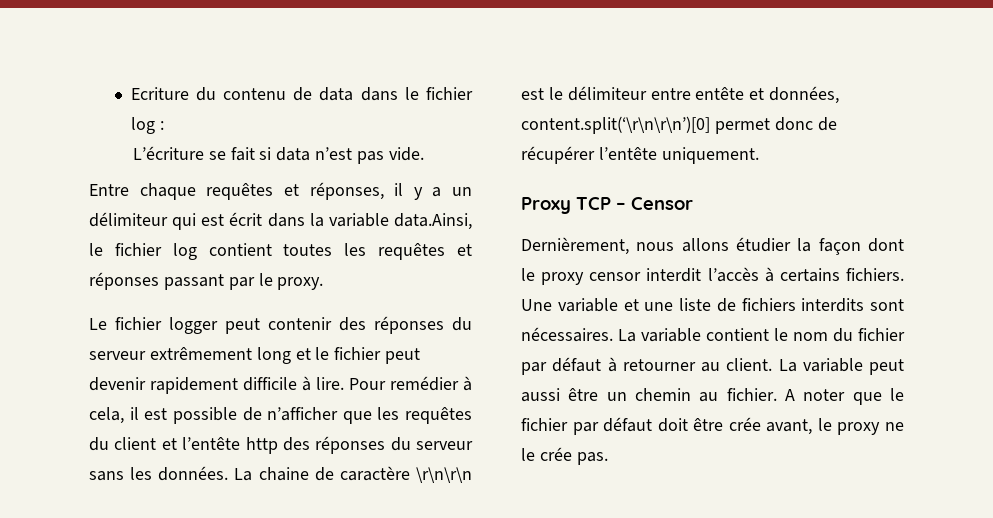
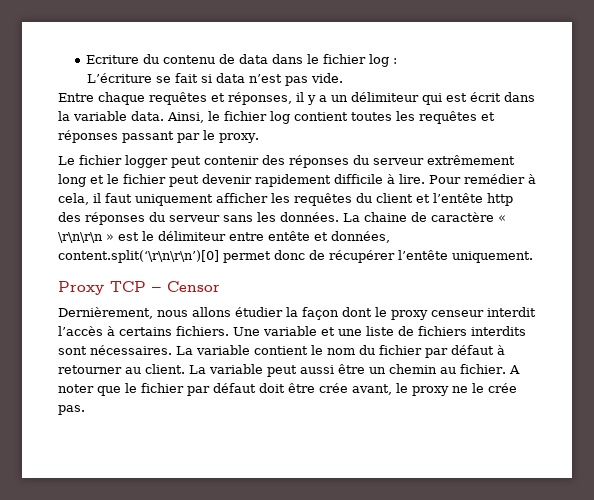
[394,213,472,230] data.Ainsi, -> [131,111,204,123] data. Ainsi,
[144,407,372,424] est possible de n’afficher que -> [105,193,268,206] faut uniquement afficher
[416,467,472,483] \r\n\r\n -> [498,215,506,222] [58,232,114,243] « \r\n\r\n »
[589,272,642,281] censor -> [431,310,484,317] censeur

